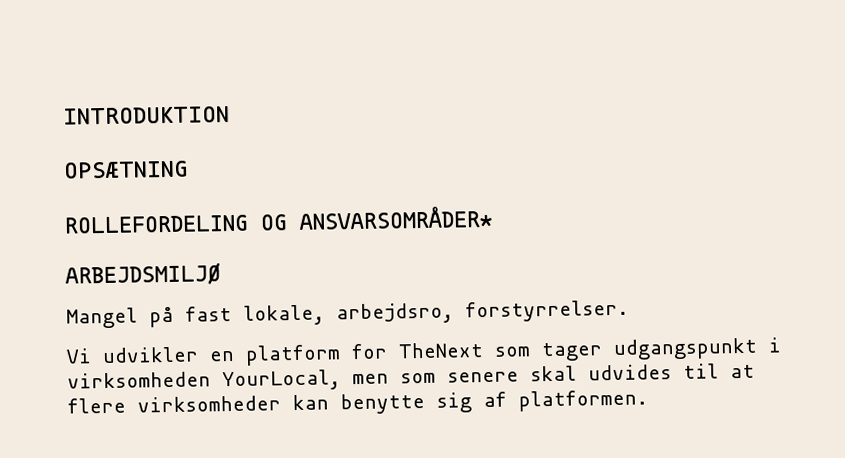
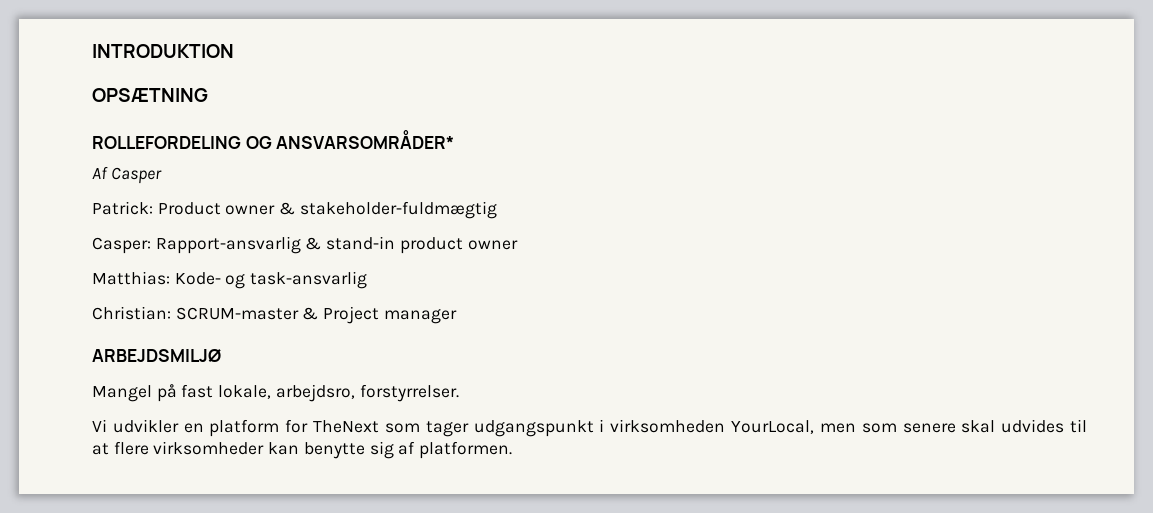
(492, 217) none -> [92,166,162,184] [92,201,497,219] [92,236,518,254] [92,271,368,289] [92,306,457,324] // Af Casper // Patrick: Product owner & stakeholder-fuldmægtig // Casper: Rapport-ansvarlig & stand-in product owner // Matthias: Kode- og task-ansvarlig // Christian: SCRUM-master & Project manager

